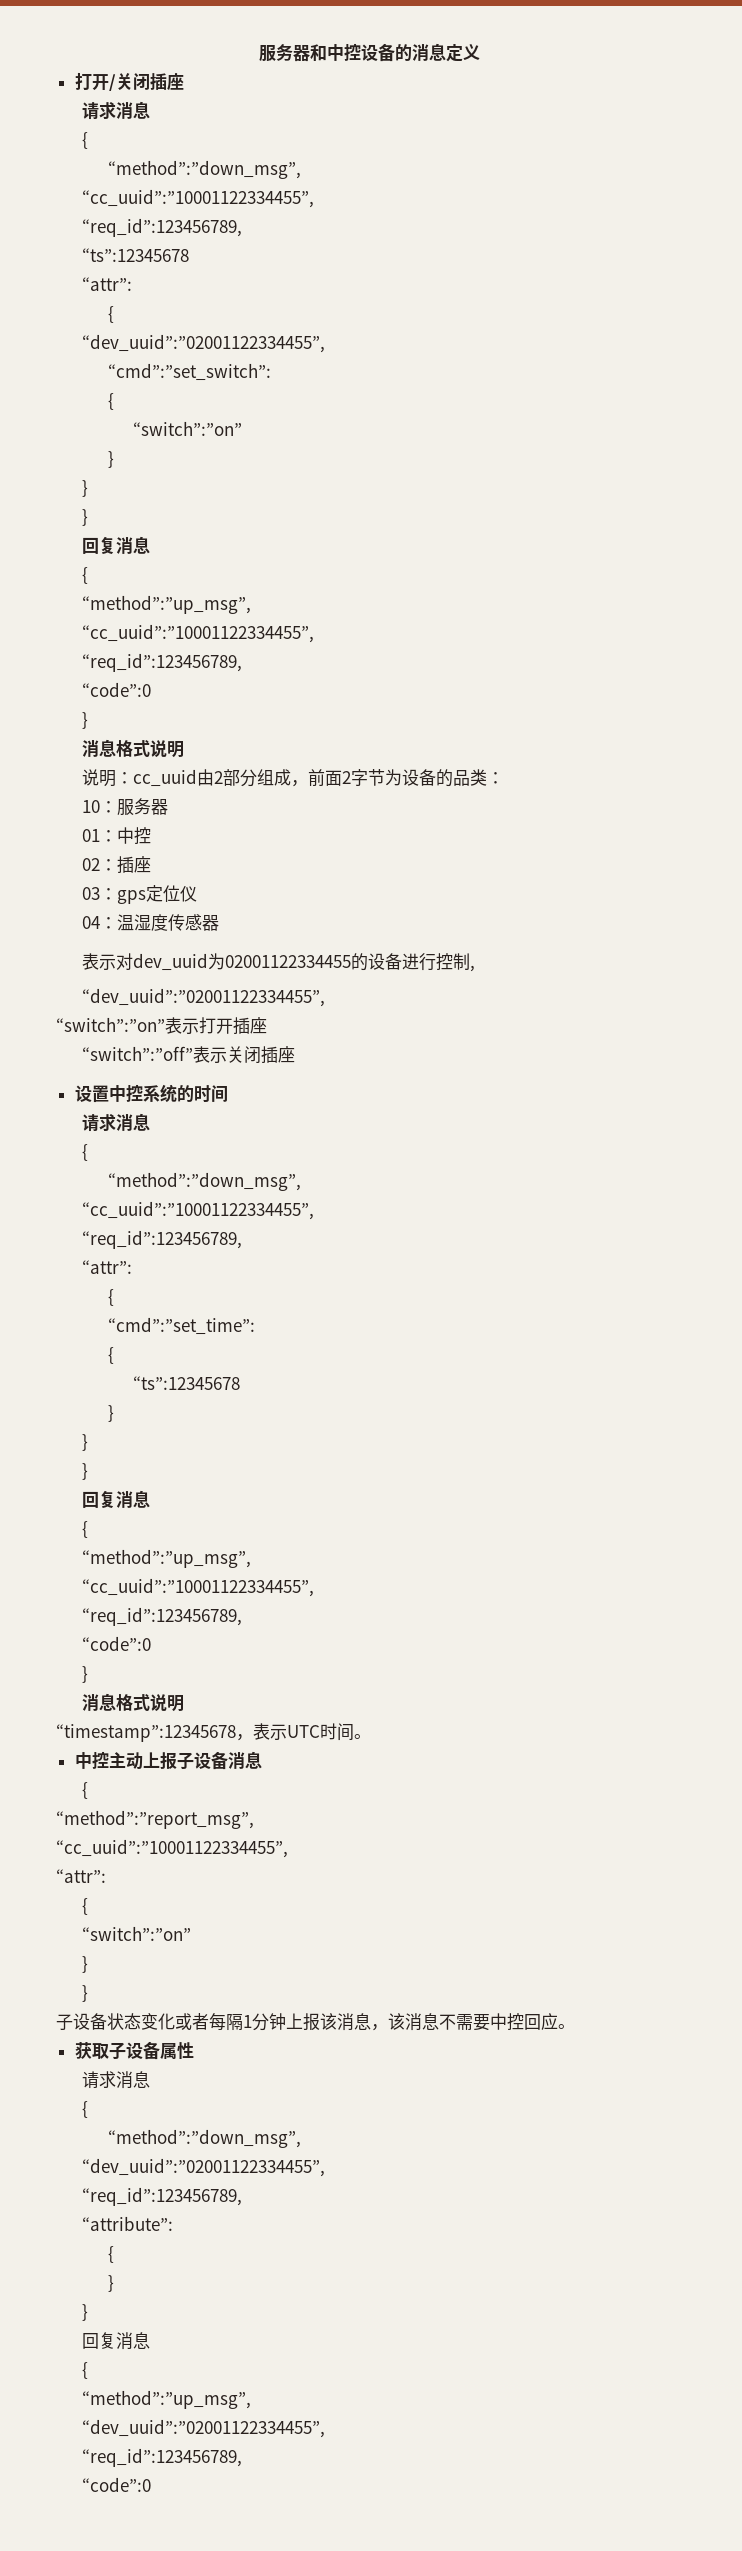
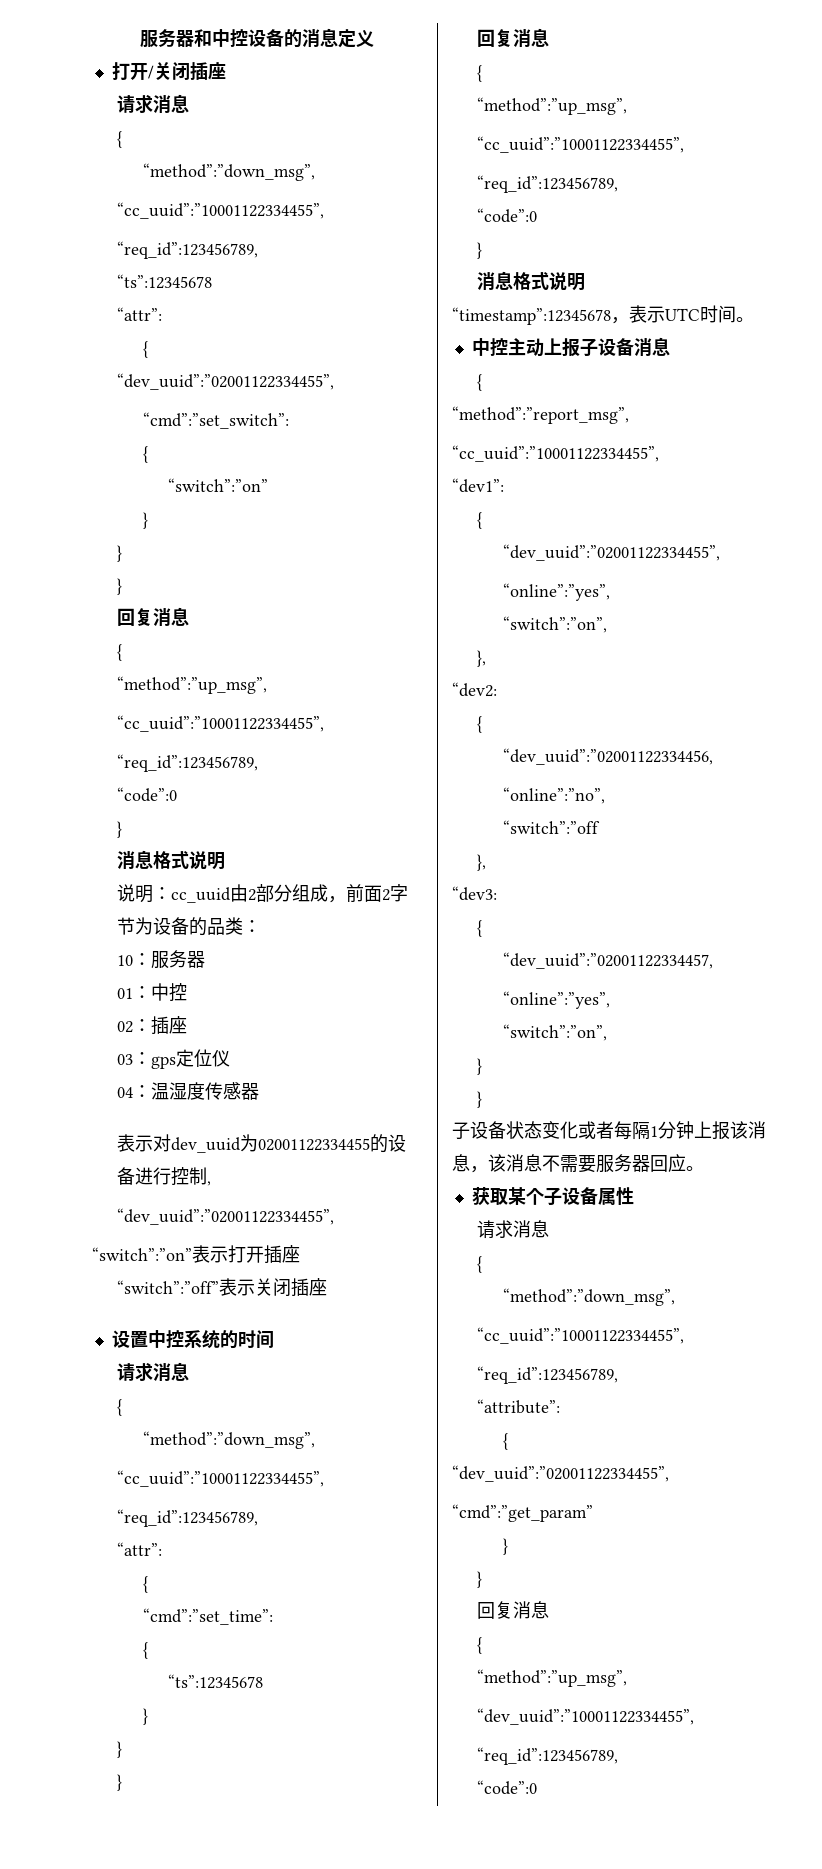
[56,1869,106,1883] [81,1898,88,1915] [81,1926,191,1941] “attr”: // { // “switch”:”on” -> [452,478,504,493] [477,512,483,529] [502,544,720,561] [502,583,610,601] [502,616,607,633] [477,650,487,667] [452,682,497,697] [477,716,483,733] [502,748,713,765] [502,787,605,804] [502,820,600,834] [477,854,487,871] [452,886,497,901] [477,920,483,937] [502,952,713,969] [502,991,610,1009] [502,1024,607,1041] “dev1”: // { // “dev_uuid”:”02001122334455”, // “online”:”yes”, // “switch”:”on”, // }, // “dev2: // { // “dev_uuid”:”02001122334456, // “online”:”no”, // “switch”:”off // }, // “dev3: // { // “dev_uuid”:”02001122334457, // “online”:”yes”, // “switch”:”on”,
[490,2013,524,2031] 中控 -> [596,1154,650,1173] 服务器
(109, 2051) none -> [507,1187,544,1205] 某个
[81,2158,325,2177] “dev_uuid”:”02001122334455”, -> [477,1327,685,1344] “cc_uuid”:”10001122334455”,
[107,2275,114,2292] [81,2304,88,2321] [81,2332,150,2350] [81,2362,88,2379] [81,2390,251,2409] [81,2419,325,2438] // } // } // 回复消息 // { // “method”:”up_msg”, // “dev_uuid”:”02001122334455”, -> [452,1465,669,1482] [452,1504,593,1522] [502,1538,508,1555] [477,1571,483,1588] [477,1601,550,1619] [477,1637,483,1654] [477,1669,628,1687] [477,1708,695,1725] // “dev_uuid”:”02001122334455”, // “cmd”:”get_param” // } // } // 回复消息 // { // “method”:”up_msg”, // “dev_uuid”:”10001122334455”,

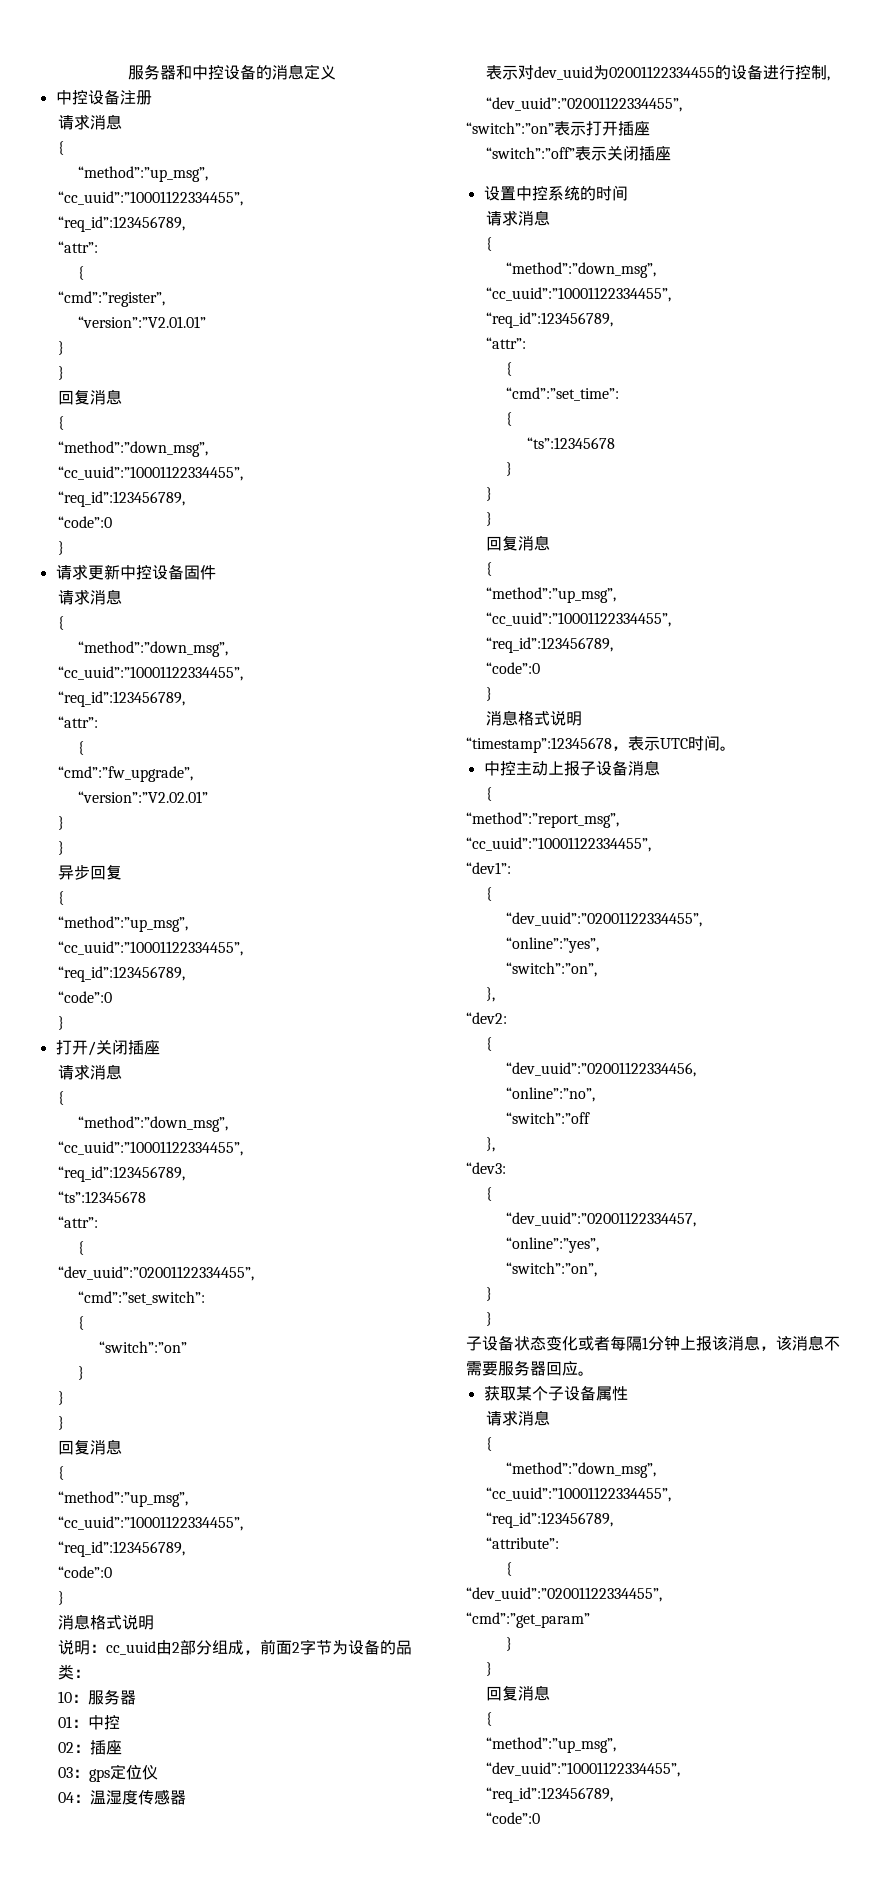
(374, 38) none -> [55,89,152,105] [58,114,123,130] [58,141,65,155] [78,166,209,182] [58,191,244,206] [58,216,186,232] [58,241,99,253] [78,266,85,280] [58,291,166,307] [78,316,207,328] [58,341,65,355] [58,366,65,380] [58,389,123,405] [58,416,65,430] [58,441,209,457] [58,466,244,481] [58,491,186,507] [58,516,113,528] [58,541,65,555] [55,564,216,580] [58,589,123,605] [58,616,65,630] [78,641,229,657] [58,666,244,681] [58,691,186,707] [58,716,99,728] [78,741,85,755] [58,766,194,782] [78,791,209,803] [58,816,65,830] [58,841,65,855] [58,865,123,880] [58,891,65,905] [58,916,189,932] [58,941,244,956] [58,966,186,982] [58,991,113,1003] [58,1016,65,1030] // 中控设备注册 // 请求消息 // { // “method”:”up_msg”, // “cc_uuid”:”10001122334455”, // “req_id”:123456789, // “attr”: // { // “cmd”:”register”, // “version”:”V2.01.01” // } // } // 回复消息 // { // “method”:”down_msg”, // “cc_uuid”:”10001122334455”, // “req_id”:123456789, // “code”:0 // } // 请求更新中控设备固件 // 请求消息 // { // “method”:”down_msg”, // “cc_uuid”:”10001122334455”, // “req_id”:123456789, // “attr”: // { // “cmd”:”fw_upgrade”, // “version”:”V2.02.01” // } // } // 异步回复 // { // “method”:”up_msg”, // “cc_uuid”:”10001122334455”, // “req_id”:123456789, // “code”:0 // }

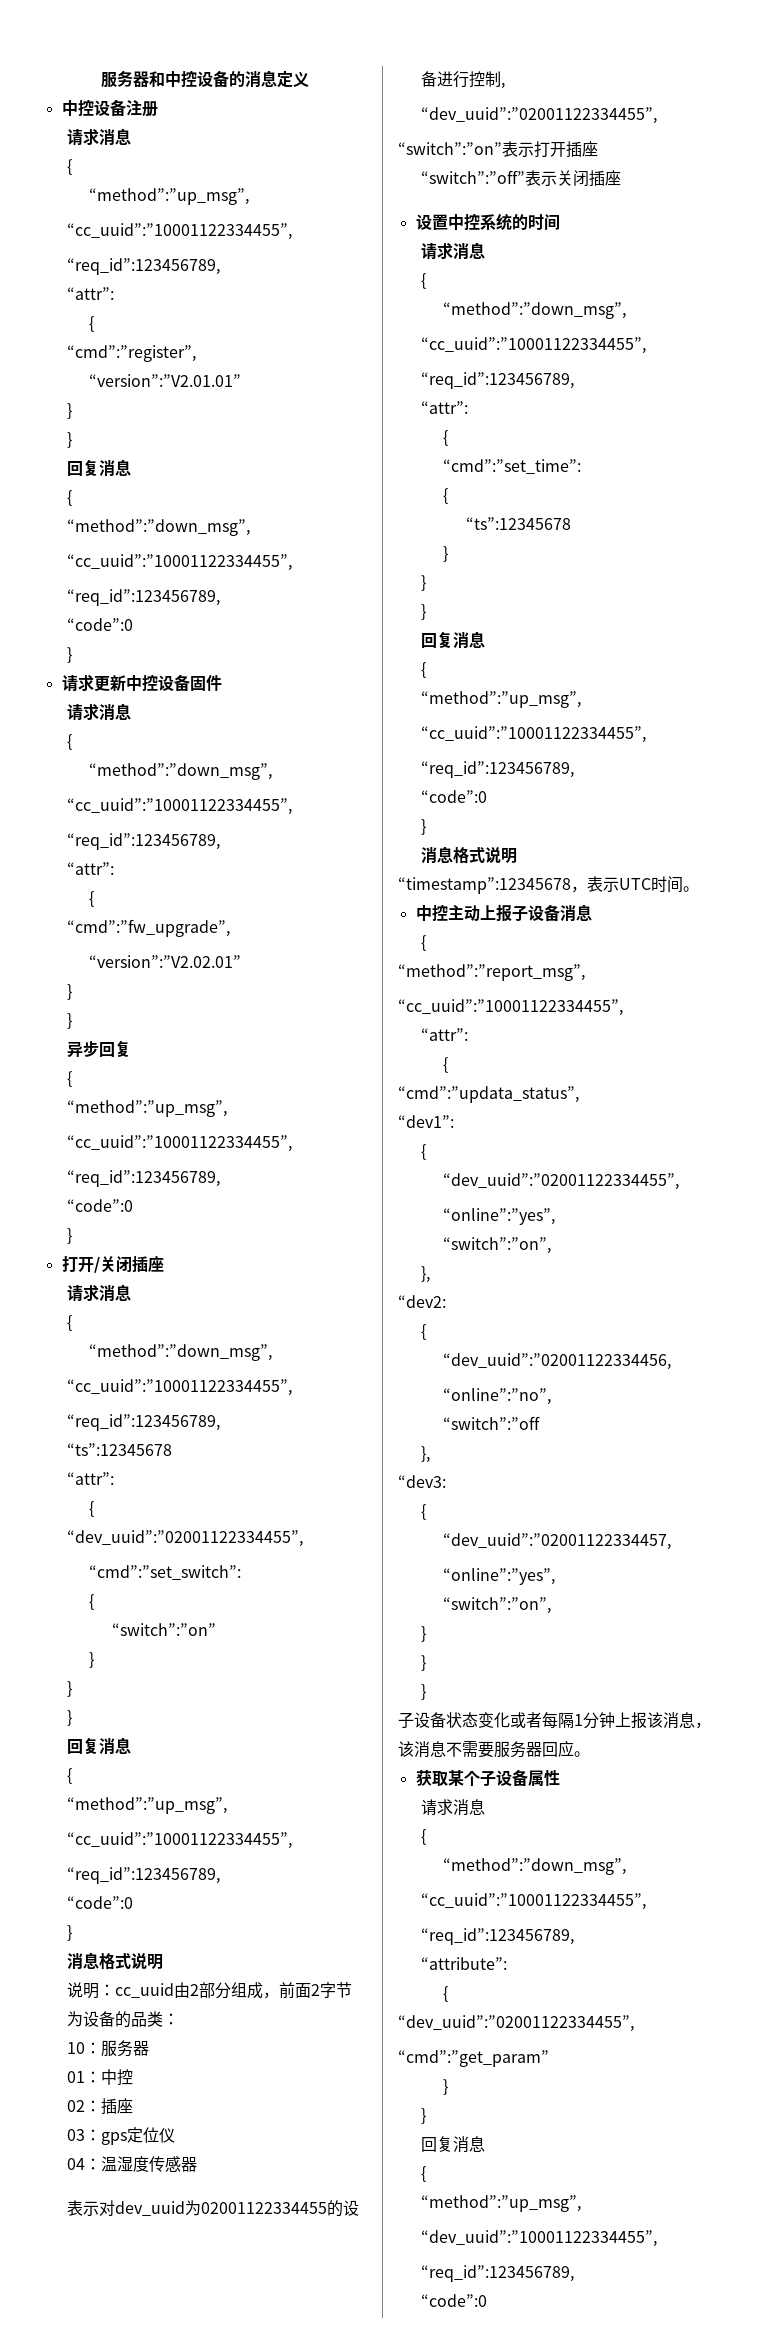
(651, 844) none -> [420,1028,468,1041] [443,1057,449,1073] [398,1086,579,1103] // “attr”: // { // “cmd”:”updata_status”,
(493, 1319) none -> [420,1684,426,1700] // }

